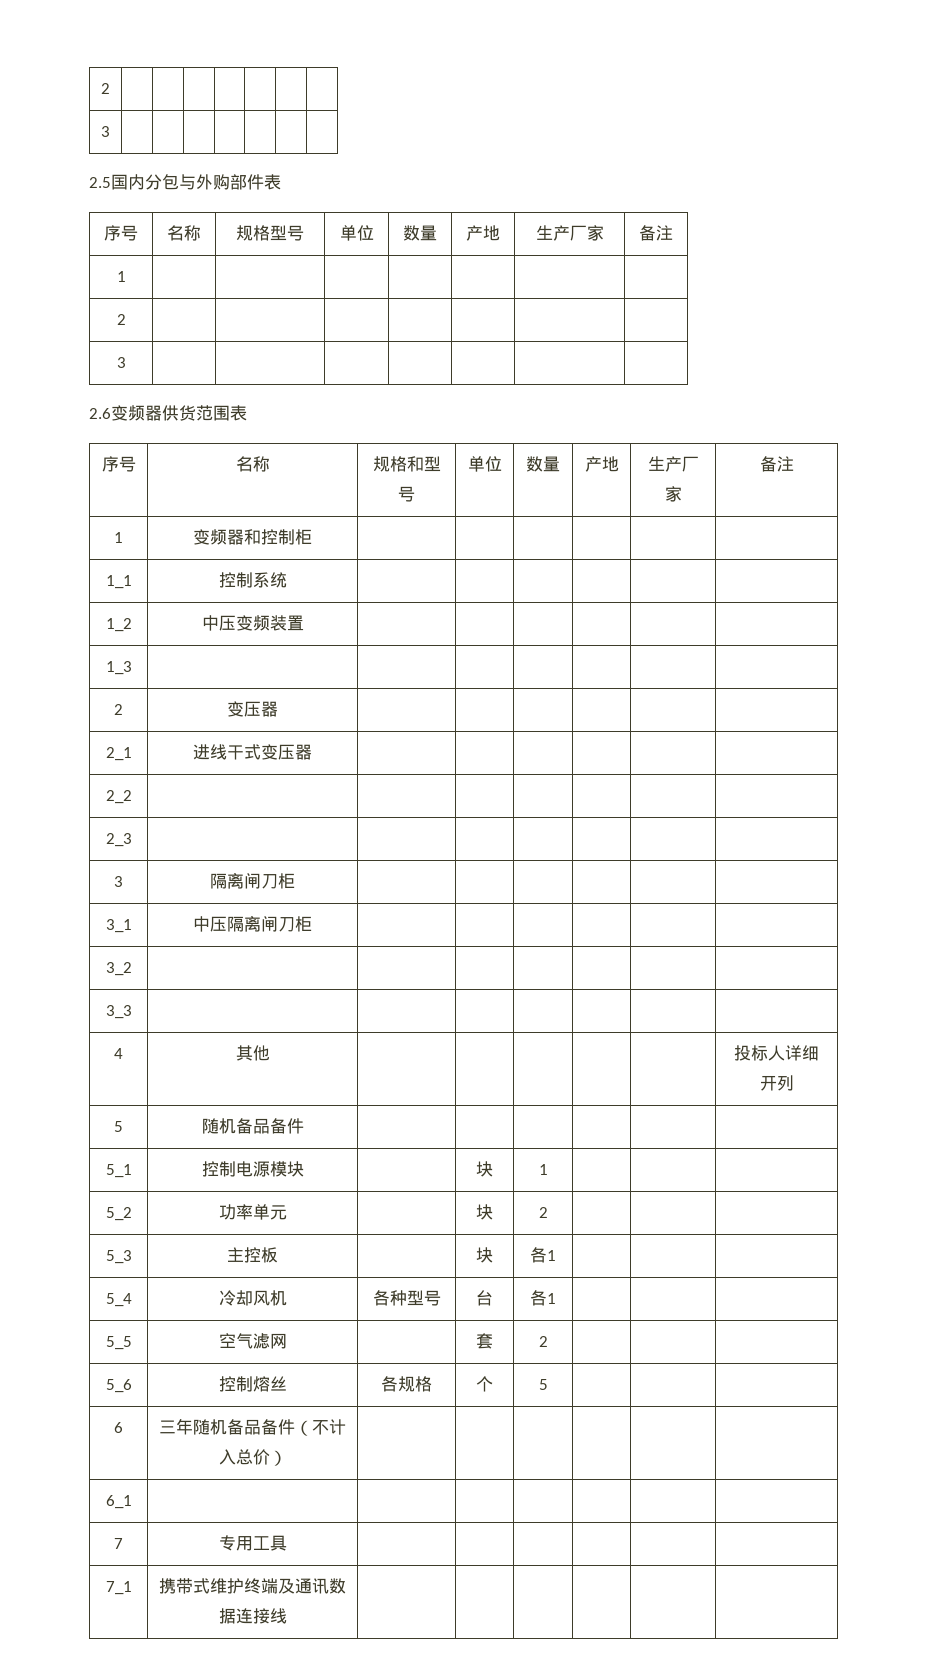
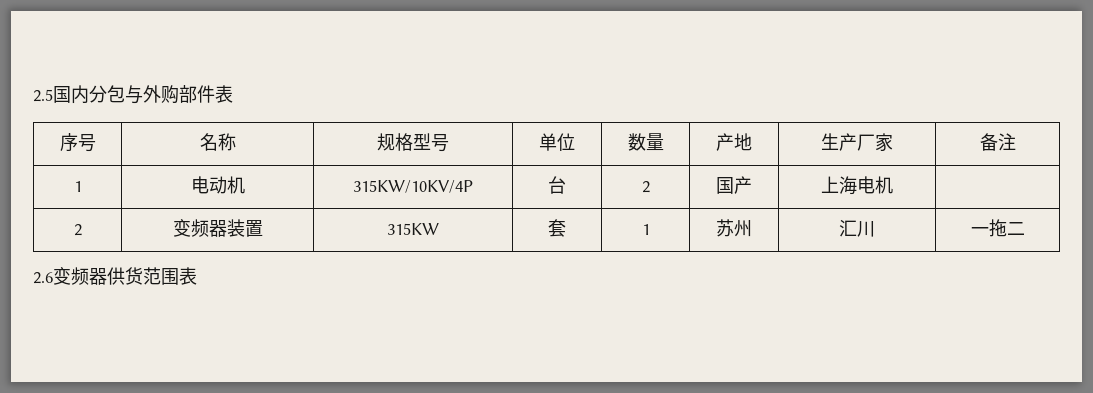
[101,83,110,94] [101,126,110,137] 2 | | | | | | | // 3 | | | | | | | // -> (33, 95) none
[116,314,126,325] [116,357,126,368] | | | | | | // 2 | | | | | | | // 3 | | | | | | | -> [190,176,245,194] [353,180,473,193] [548,176,566,194] [641,181,650,193] [716,176,752,194] [821,176,893,195] [73,224,82,236] [172,219,263,237] [387,223,439,235] [548,219,566,237] [641,224,650,235] [716,219,752,237] [839,219,875,237] [970,219,1025,237] 电动机 | 315KW/10KV/4P | 台 | 2 | 国产 | 上海电机 | // 2 | 变频器装置 | 315KW | 套 | 1 | 苏州 | 汇川 | 一拖二
[101,456,136,472] [235,456,270,472] [372,456,441,472] [398,486,415,502] [467,456,502,472] [526,456,560,472] [584,456,619,472] [647,456,699,472] [664,486,682,502] [759,456,794,472] [114,532,123,543] [193,529,312,545] [105,575,132,589] [218,572,287,588] [105,618,132,632] [201,615,304,631] [105,661,132,675] [114,704,123,715] [227,701,278,717] [105,747,132,761] [193,744,312,760] [105,790,132,804] [105,833,132,847] [114,876,123,887] [210,873,295,889] [105,919,132,933] [193,916,312,932] [105,962,132,976] [105,1005,132,1019] [114,1048,123,1059] [235,1045,270,1061] [734,1045,819,1061] [759,1075,794,1091] [114,1121,123,1132] [201,1118,304,1134] [105,1164,132,1178] [201,1161,304,1177] [476,1161,493,1177] [538,1164,548,1175] [105,1207,132,1221] [218,1204,287,1220] [476,1204,493,1220] [538,1207,548,1218] [105,1250,132,1264] [227,1247,278,1263] [476,1247,493,1263] [530,1247,556,1263] [105,1293,132,1307] [218,1290,287,1306] [372,1290,441,1306] [476,1290,493,1306] [530,1290,556,1306] [105,1336,132,1350] [218,1333,287,1349] [476,1333,493,1349] [538,1336,548,1347] [105,1379,132,1393] [218,1376,287,1392] [381,1376,432,1392] [476,1376,493,1392] [538,1379,548,1390] [114,1422,123,1433] [159,1418,346,1436] [218,1449,287,1466] [105,1495,132,1509] [114,1538,123,1549] [218,1535,287,1551] [105,1581,132,1595] [159,1578,346,1594] [218,1608,287,1624] // 序号 | 名称 | 规格和型号 | 单位 | 数量 | 产地 | 生产厂家 | 备注 // 1 | 变频器和控制柜 | | | | | | // 1_1 | 控制系统 | | | | | | // 1_2 | 中压变频装置 | | | | | | // 1_3 | | | | | | | // 2 | 变压器 | | | | | | // 2_1 | 进线干式变压器 | | | | | | // 2_2 | | | | | | | // 2_3 | | | | | | | // 3 | 隔离闸刀柜 | | | | | | // 3_1 | 中压隔离闸刀柜 | | | | | | // 3_2 | | | | | | | // 3_3 | | | | | | | // 4 | 其他 | | | | | | 投标人详细开列 // 5 | 随机备品备件 | | | | | | // 5_1 | 控制电源模块 | | 块 | 1 | | | // 5_2 | 功率单元 | | 块 | 2 | | | // 5_3 | 主控板 | | 块 | 各1 | | | // 5_4 | 冷却风机 | 各种型号 | 台 | 各1 | | | // 5_5 | 空气滤网 | | 套 | 2 | | | // 5_6 | 控制熔丝 | 各规格 | 个 | 5 | | | // 6 | 三年随机备品备件（不计入总价） | | | | | | // 6_1 | | | | | | | // 7 | 专用工具 | | | | | | // 7_1 | 携带式维护终端及通讯数据连接线 | | | | | | -> (197, 276) none

